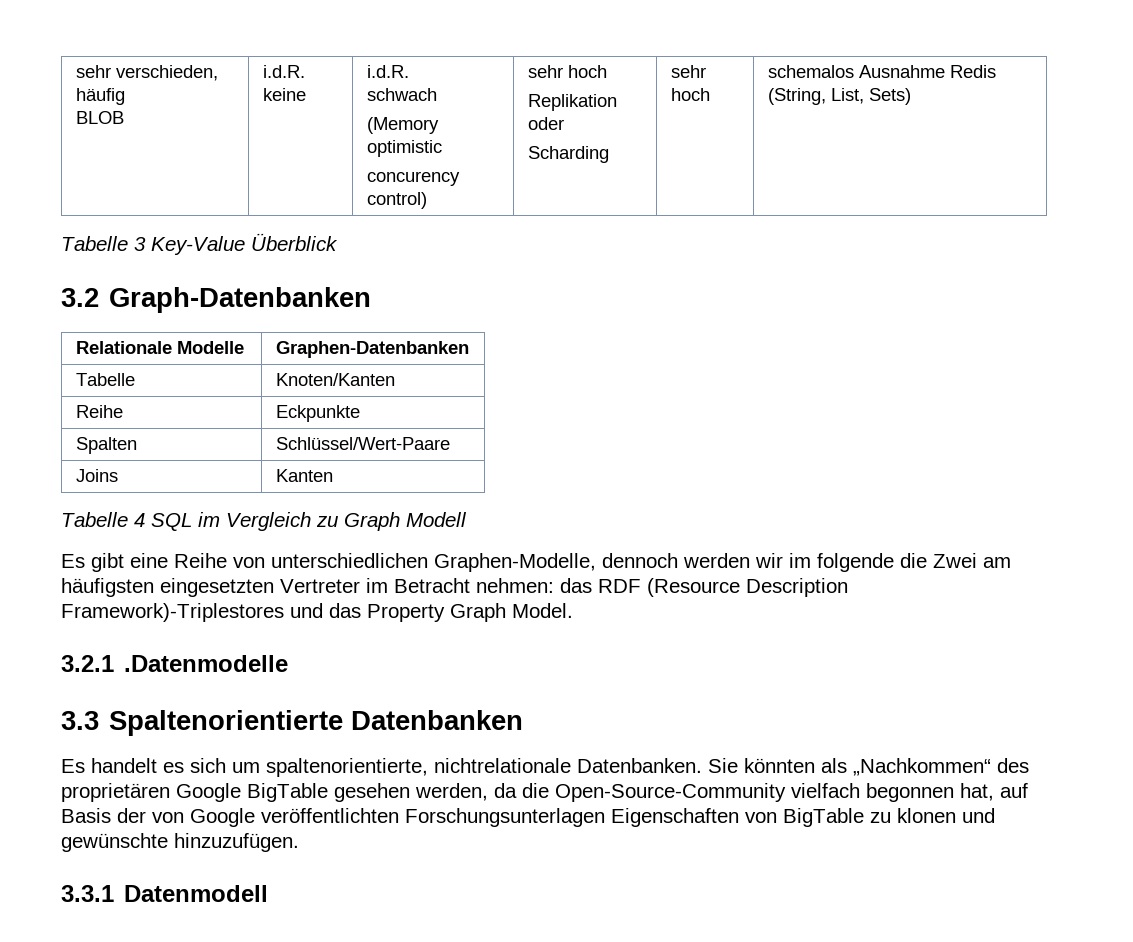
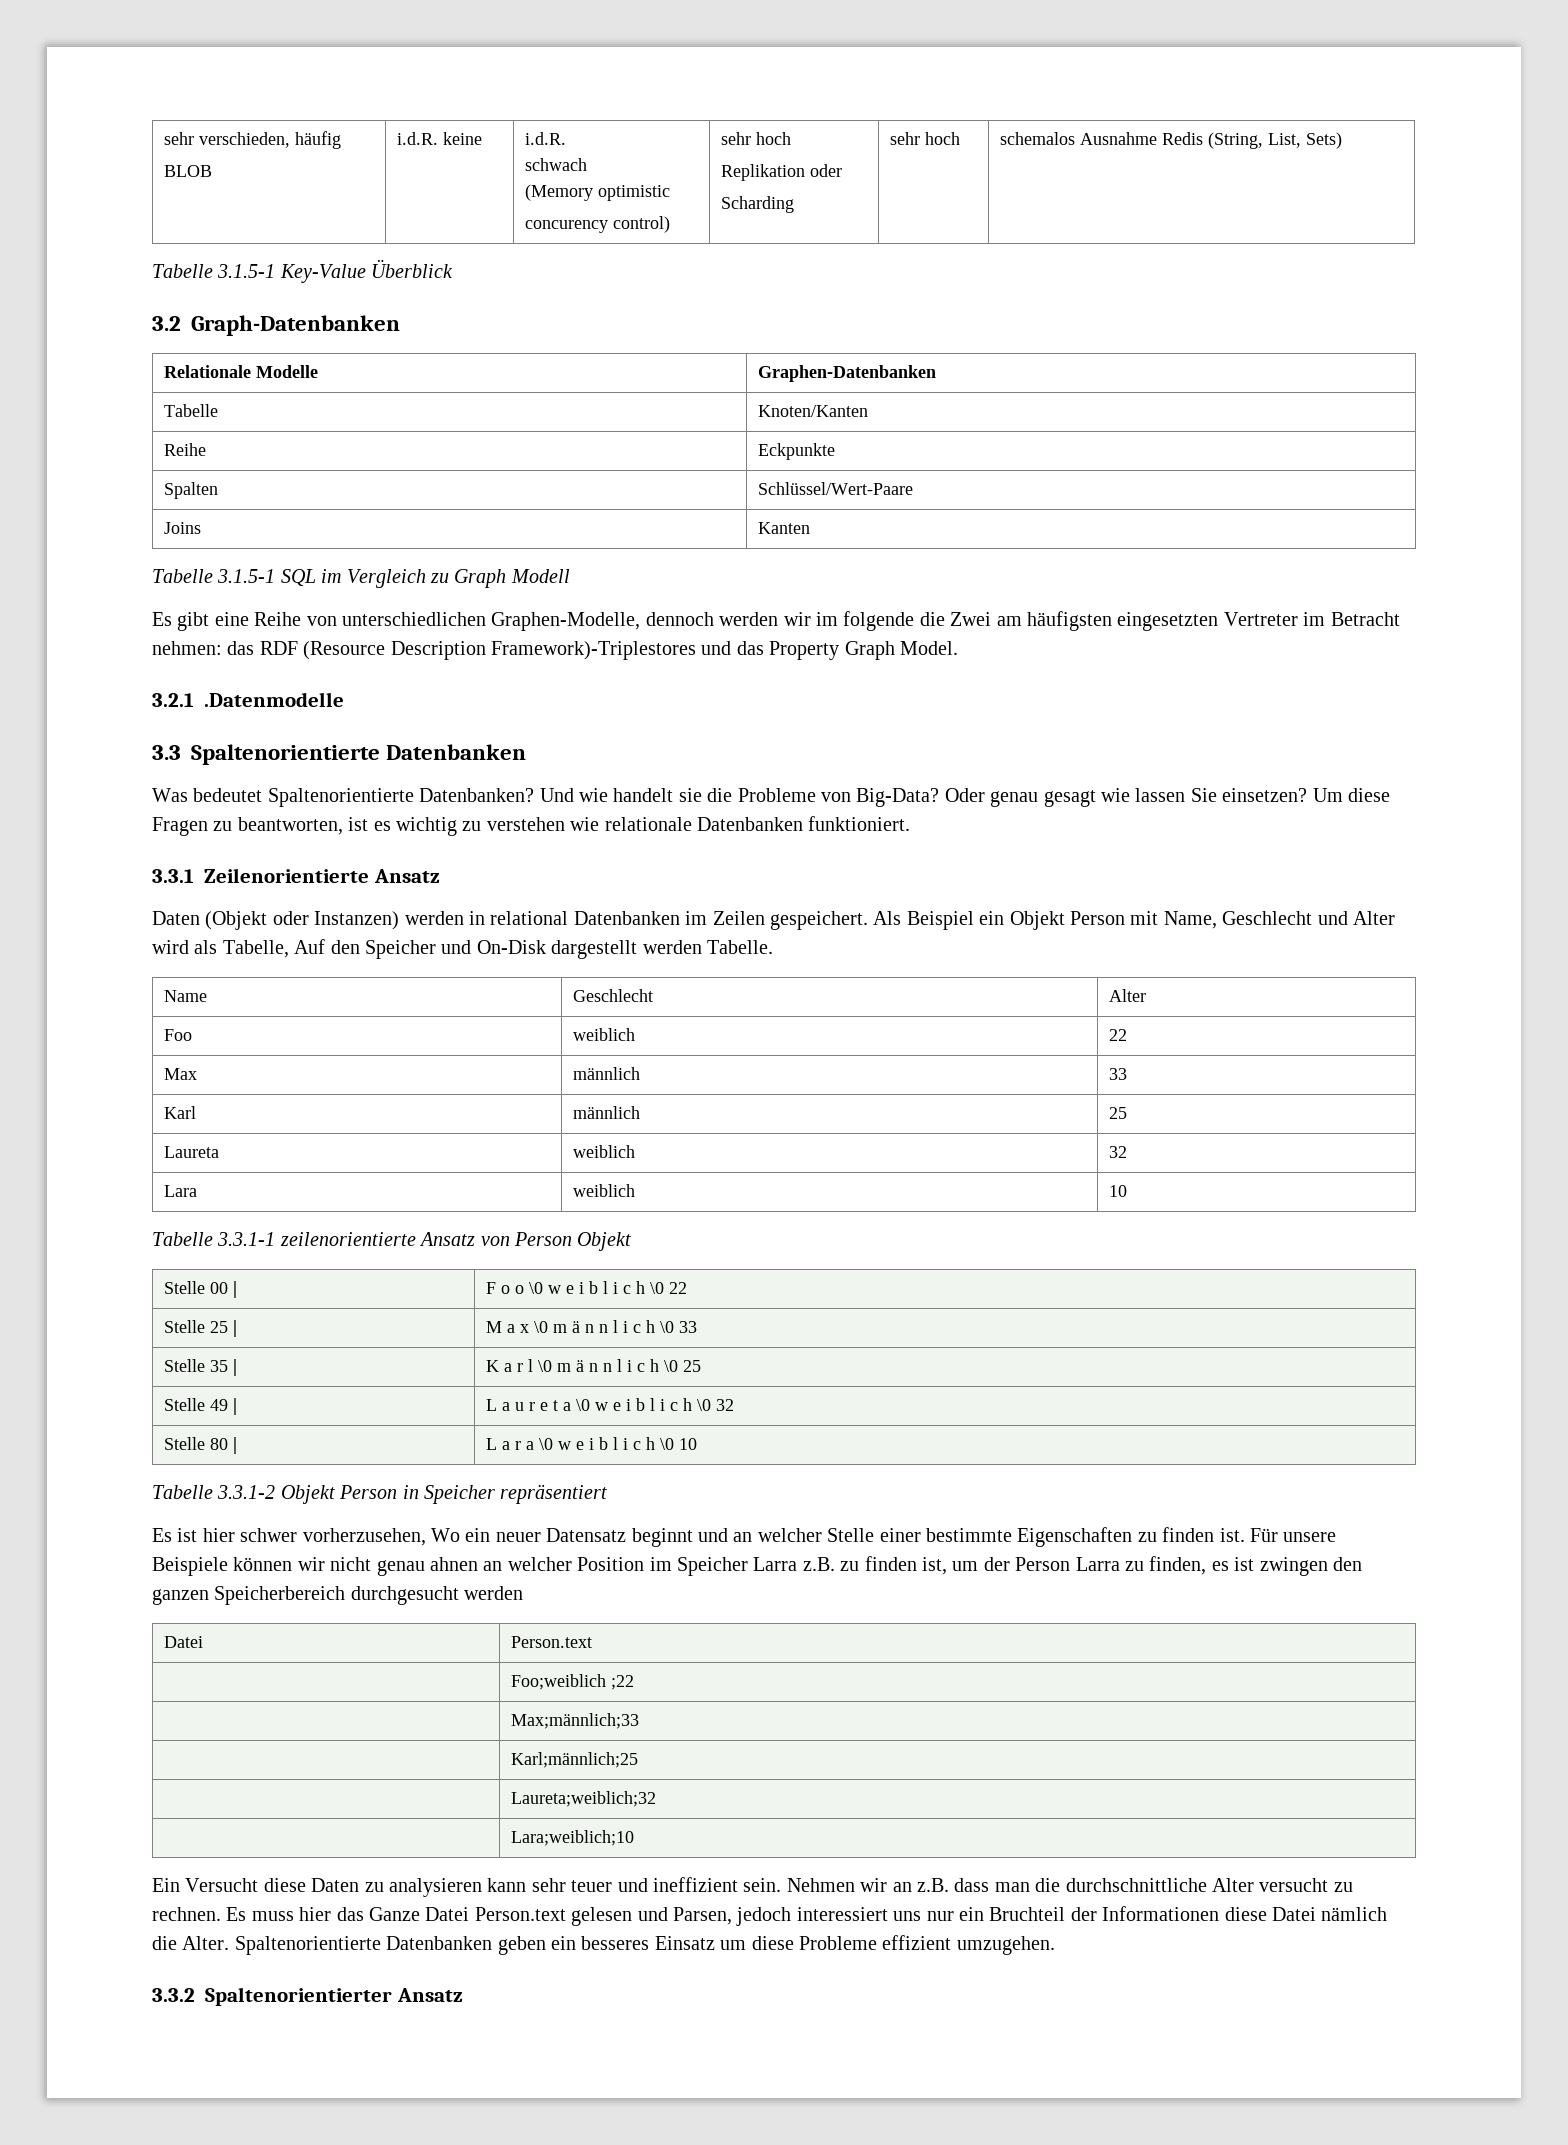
[134,237,146,251] 3 -> [217,264,276,278] 3.1.5-1
[134,513,145,527] 4 -> [217,569,276,583] 3.1.5-1
[61,758,1029,777] [61,783,1028,802] [61,808,995,827] [61,833,299,852] [61,885,269,902] Es handelt es sich um spaltenorientierte, nichtrelationale Datenbanken. Sie könnten als „Nachkommen“ des proprietären Google BigTable gesehen werden, da die Open-Source-Community vielfach begonnen hat, auf Basis der von Google veröffentlichten Forschungsunterlagen Eigenschaften von BigTable zu klonen und gewünschte hinzuzufügen. // 3.3.1 Datenmodell -> [152,788,1390,807] [152,816,911,836] [152,868,440,883] [152,911,1395,930] [152,939,773,959] [164,990,208,1002] [573,989,654,1002] [1109,989,1147,1002] [164,1029,193,1041] [573,1028,636,1041] [1109,1029,1128,1041] [164,1068,198,1080] [573,1067,641,1080] [1109,1068,1128,1080] [164,1106,197,1119] [573,1106,641,1119] [1109,1107,1128,1119] [164,1146,220,1158] [573,1145,636,1158] [1109,1146,1128,1158] [164,1185,198,1197] [573,1184,636,1197] [1109,1185,1128,1197] [152,1232,632,1251] [164,1281,238,1298] [486,1281,688,1294] [164,1320,238,1337] [486,1320,698,1333] [164,1359,238,1376] [486,1359,702,1372] [164,1398,238,1415] [486,1398,735,1411] [164,1437,238,1454] [486,1437,698,1450] [152,1484,608,1504] [152,1527,1337,1547] [152,1556,1362,1576] [152,1586,524,1605] [164,1636,204,1648] [511,1636,593,1648] [511,1674,635,1690] [511,1713,640,1729] [511,1752,639,1768] [511,1791,657,1807] [511,1830,635,1846] [152,1877,1353,1897] [152,1906,1388,1926] [152,1935,1055,1955] [152,1987,463,2006] Was bedeutet Spaltenorientierte Datenbanken? Und wie handelt sie die Probleme von Big-Data? Oder genau gesagt wie lassen Sie einsetzen? Um diese Fragen zu beantworten, ist es wichtig zu verstehen wie relationale Datenbanken funktioniert. // 3.3.1 Zeilenorientierte Ansatz // Daten (Objekt oder Instanzen) werden in relational Datenbanken im Zeilen gespeichert. Als Beispiel ein Objekt Person mit Name, Geschlecht und Alter wird als Tabelle, Auf den Speicher und On-Disk dargestellt werden Tabelle. // Name | Geschlecht | Alter // Foo | weiblich | 22 // Max | männlich | 33 // Karl | männlich | 25 // Laureta | weiblich | 32 // Lara | weiblich | 10 // Tabelle 3.3.1-1 zeilenorientierte Ansatz von Person Objekt // Stelle 00 | | F o o \0 w e i b l i c h \0 22 // Stelle 25 | | M a x \0 m ä n n l i c h \0 33 // Stelle 35 | | K a r l \0 m ä n n l i c h \0 25 // Stelle 49 | | L a u r e t a \0 w e i b l i c h \0 32 // Stelle 80 | | L a r a \0 w e i b l i c h \0 10 // Tabelle 3.3.1-2 Objekt Person in Speicher repräsentiert // Es ist hier schwer vorherzusehen, Wo ein neuer Datensatz beginnt und an welcher Stelle einer bestimmte Eigenschaften zu finden ist. Für unsere Beispiele können wir nicht genau ahnen an welcher Position im Speicher Larra z.B. zu finden ist, um der Person Larra zu finden, es ist zwingen den ganzen Speicherbereich durchgesucht werden // Datei | Person.text // | Foo;weiblich ;22 // | Max;männlich;33 // | Karl;männlich;25 // | Laureta;weiblich;32 // | Lara;weiblich;10 // Ein Versucht diese Daten zu analysieren kann sehr teuer und ineffizient sein. Nehmen wir an z.B. dass man die durchschnittliche Alter versucht zu rechnen. Es muss hier das Ganze Datei Person.text gelesen und Parsen, jedoch interessiert uns nur ein Bruchteil der Informationen diese Datei nämlich die Alter. Spaltenorientierte Datenbanken geben ein besseres Einsatz um diese Probleme effizient umzugehen. // 3.3.2 Spaltenorientierter Ansatz

